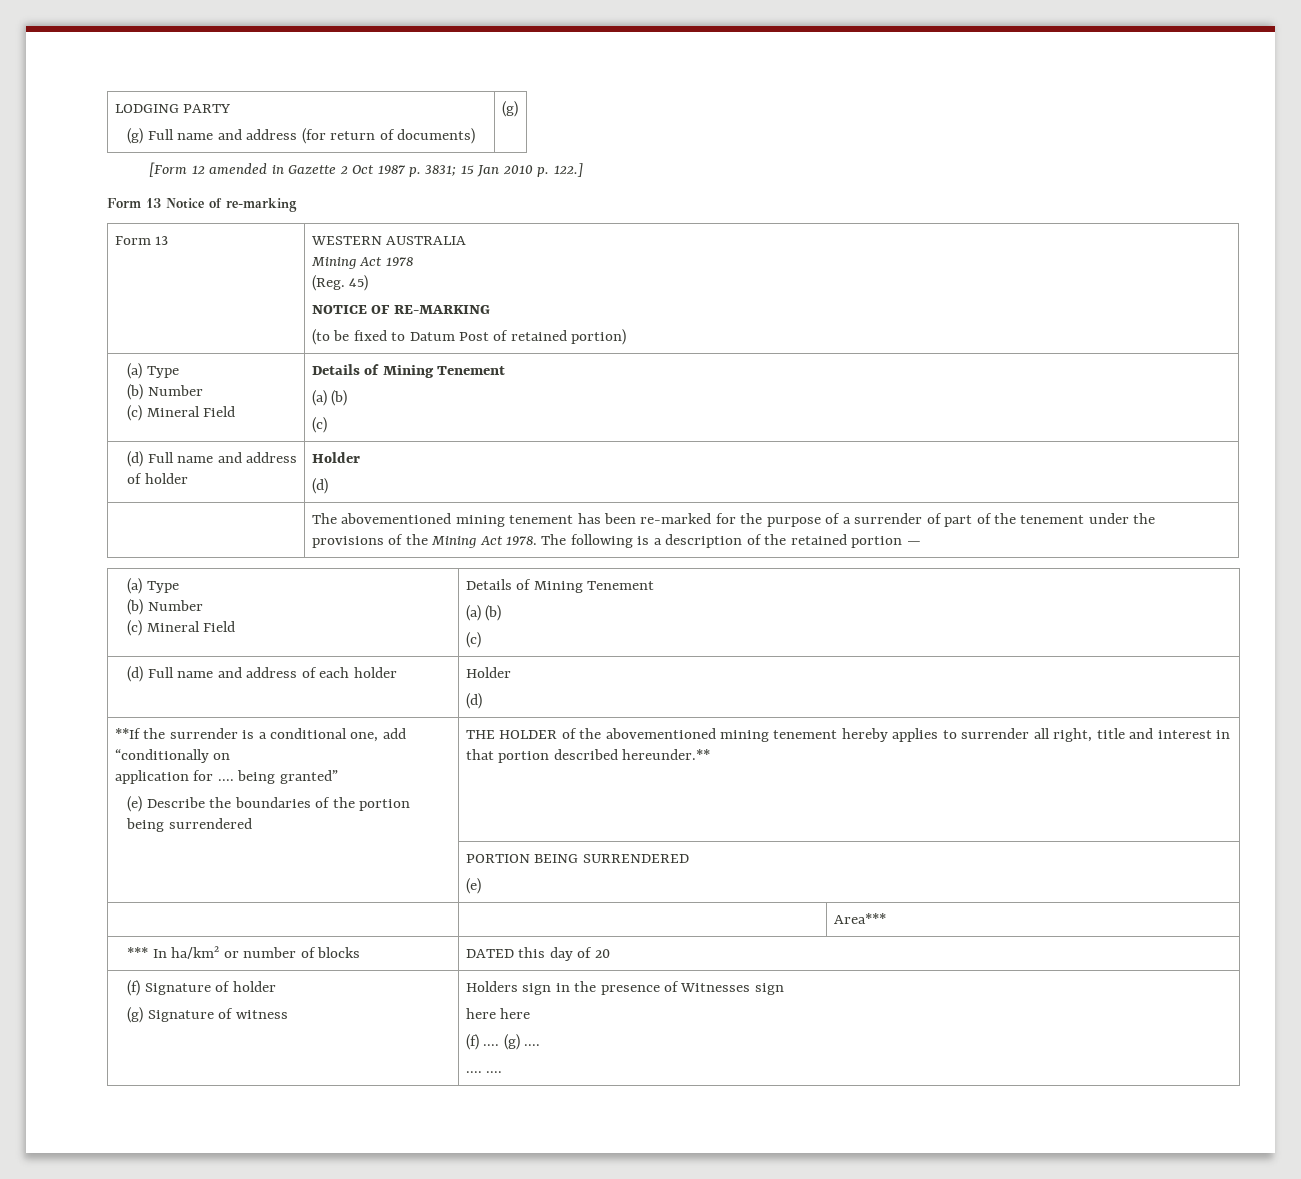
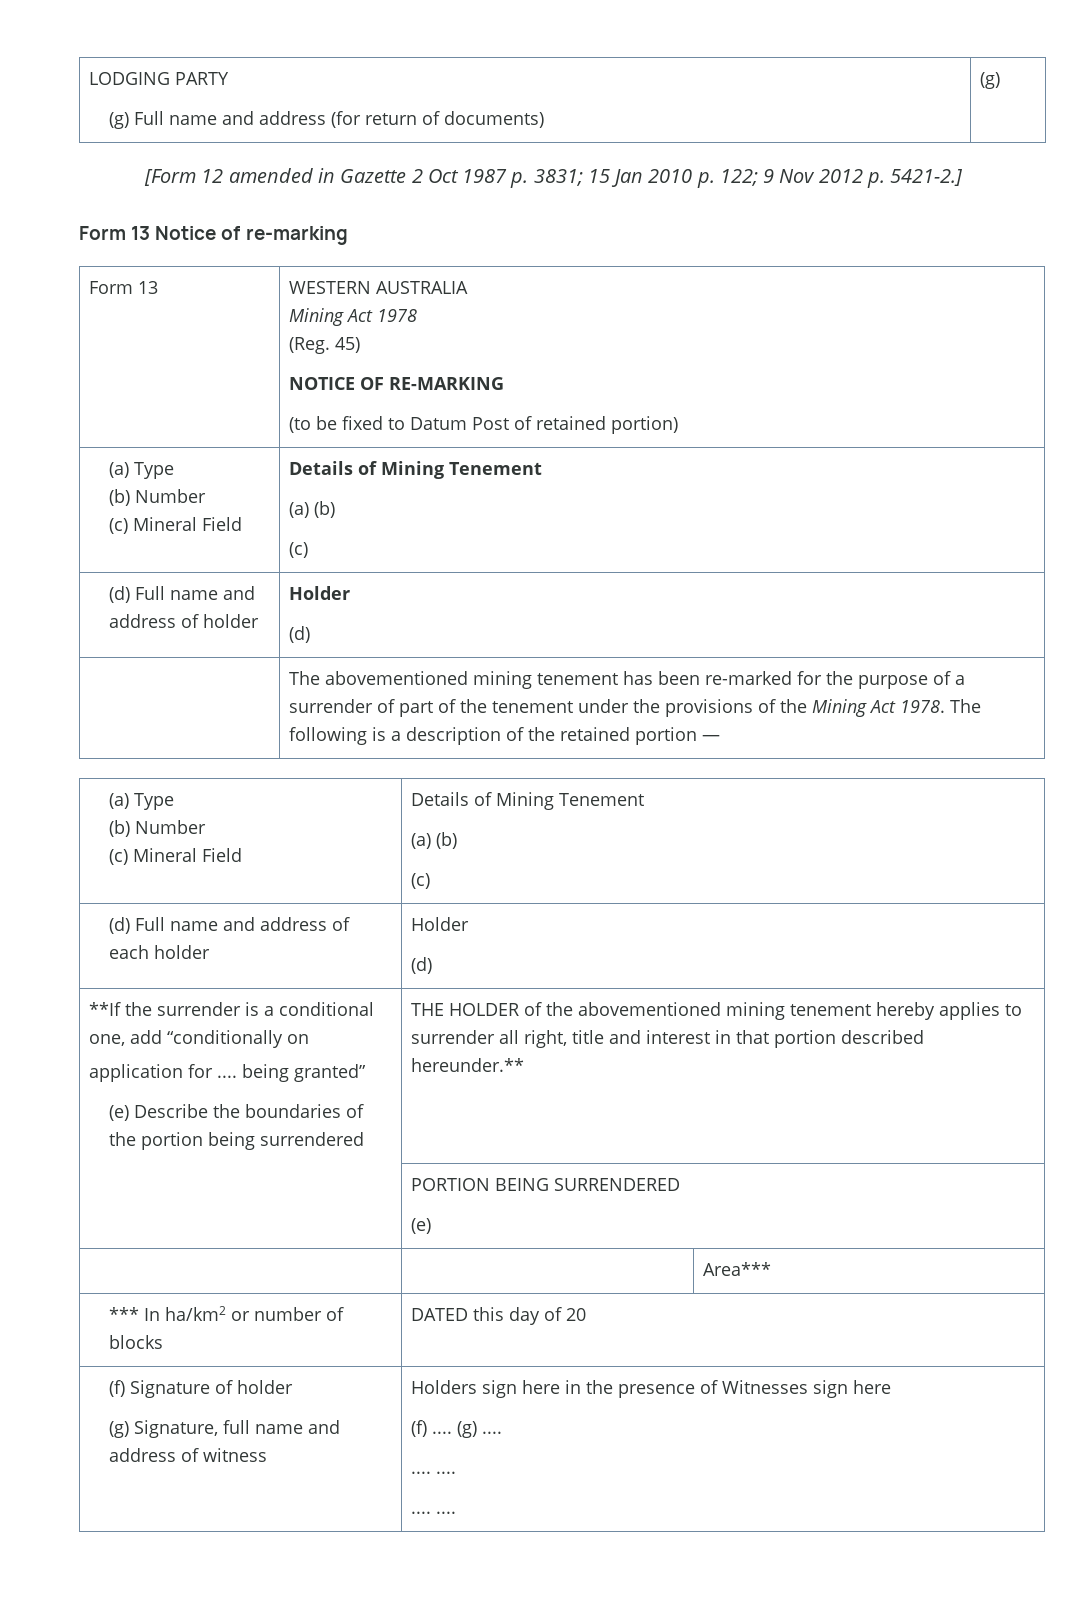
[553,163,583,177] 122.] -> [719,169,964,188] 122; 9 Nov 2012 p. 5421-2.]
[147,1010,214,1022] Signature -> [133,1420,340,1438] [108,1448,176,1462] Signature, full name and address
(552, 989) none -> [521,1380,560,1394] here
[465,1008,496,1019] // here -> (848, 1389) none
(503, 1072) none -> [410,1511,456,1514] // .... ....

